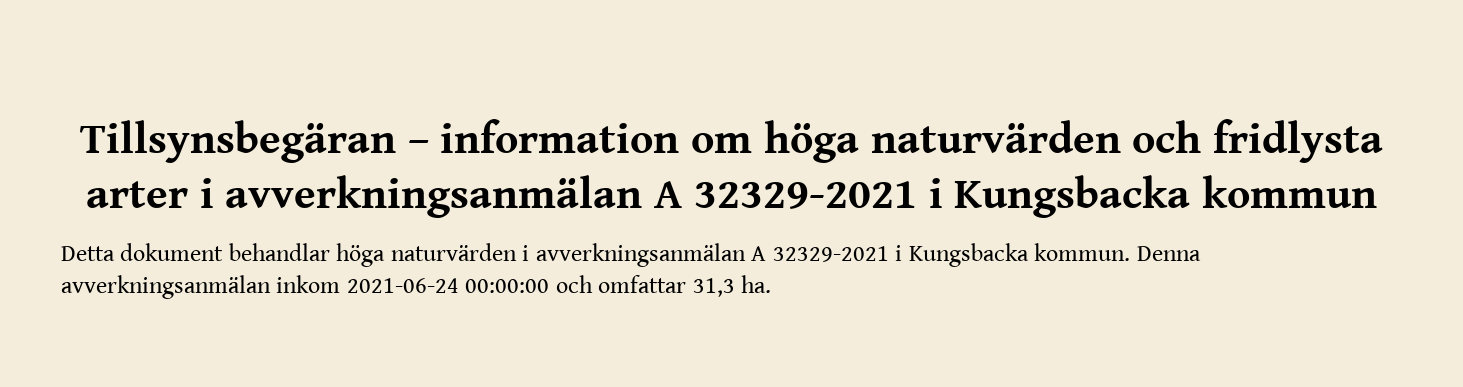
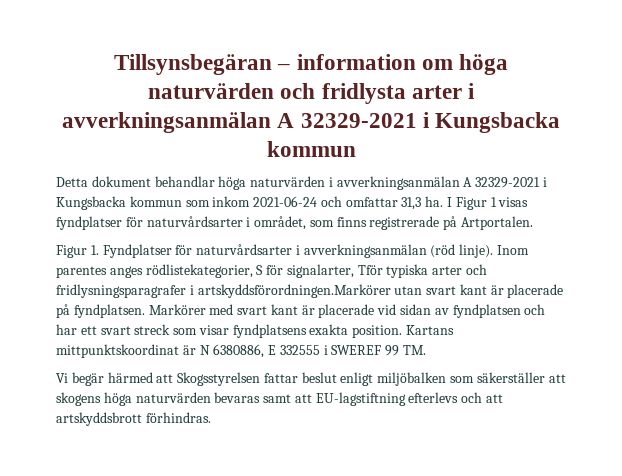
[1034,243,1201,261] [61,275,271,299] kommun. Denna avverkningsanmälan -> [129,196,210,207] kommun som
[465,279,550,293] 00:00:00 -> (318, 201) none
(772, 284) none -> [447,197,529,210] [56,216,534,230] [56,244,530,258] [56,264,488,278] [56,284,564,298] [56,304,546,318] [56,324,455,338] [56,344,427,358] [56,372,566,386] [56,392,504,406] [56,412,211,426] I Figur 1 visas fyndplatser för naturvårdsarter i området, som finns registrerade på Artportalen. // Figur 1. Fyndplatser för naturvårdsarter i avverkningsanmälan (röd linje). Inom parentes anges rödlistekategorier, S för signalarter, Tför typiska arter och fridlysningsparagrafer i artskyddsförordningen.Markörer utan svart kant är placerade på fyndplatsen. Markörer med svart kant är placerade vid sidan av fyndplatsen och har ett svart streck som visar fyndplatsens exakta position. Kartans mittpunktskoordinat är N 6380886, E 332555 i SWEREF 99 TM. // Vi begär härmed att Skogsstyrelsen fattar beslut enligt miljöbalken som säkerställer att skogens höga naturvärden bevaras samt att EU-lagstiftning efterlevs och att artskyddsbrott förhindras.

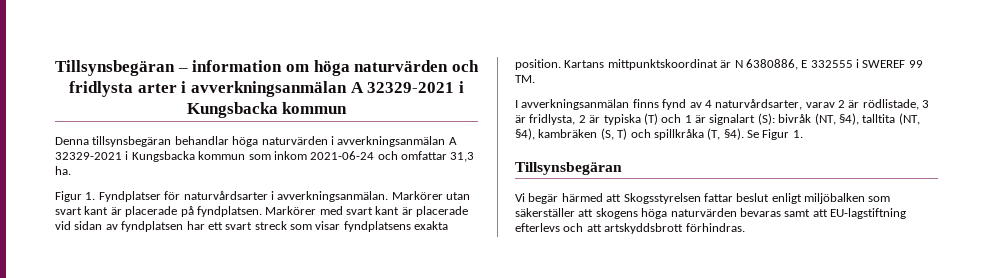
[56,176,151,187] Detta dokument -> [55,136,172,147] Denna tillsynsbegäran
[447,197,529,210] [56,216,534,230] I Figur 1 visas fyndplatser för naturvårdsarter i området, som finns registrerade på Artportalen. -> (71, 170) none
[303,244,530,258] [56,264,488,278] [56,284,391,298] avverkningsanmälan (röd linje). Inom parentes anges rödlistekategorier, S för signalarter, Tför typiska arter och fridlysningsparagrafer i artskyddsförordningen.Markörer -> [277,191,443,202] avverkningsanmälan. Markörer
[524,304,546,315] och -> (184, 226) none
(427, 350) none -> [515,99,930,110] [515,113,920,125] [515,128,803,140] [515,162,622,175] // I avverkningsanmälan finns fynd av 4 naturvårdsarter, varav 2 är rödlistade, 3 är fridlysta, 2 är typiska (T) och 1 är signalart (S): bivråk (NT, §4), talltita (NT, §4), kambräken (S, T) och spillkråka (T, §4). Se Figur 1. // Tillsynsbegäran

